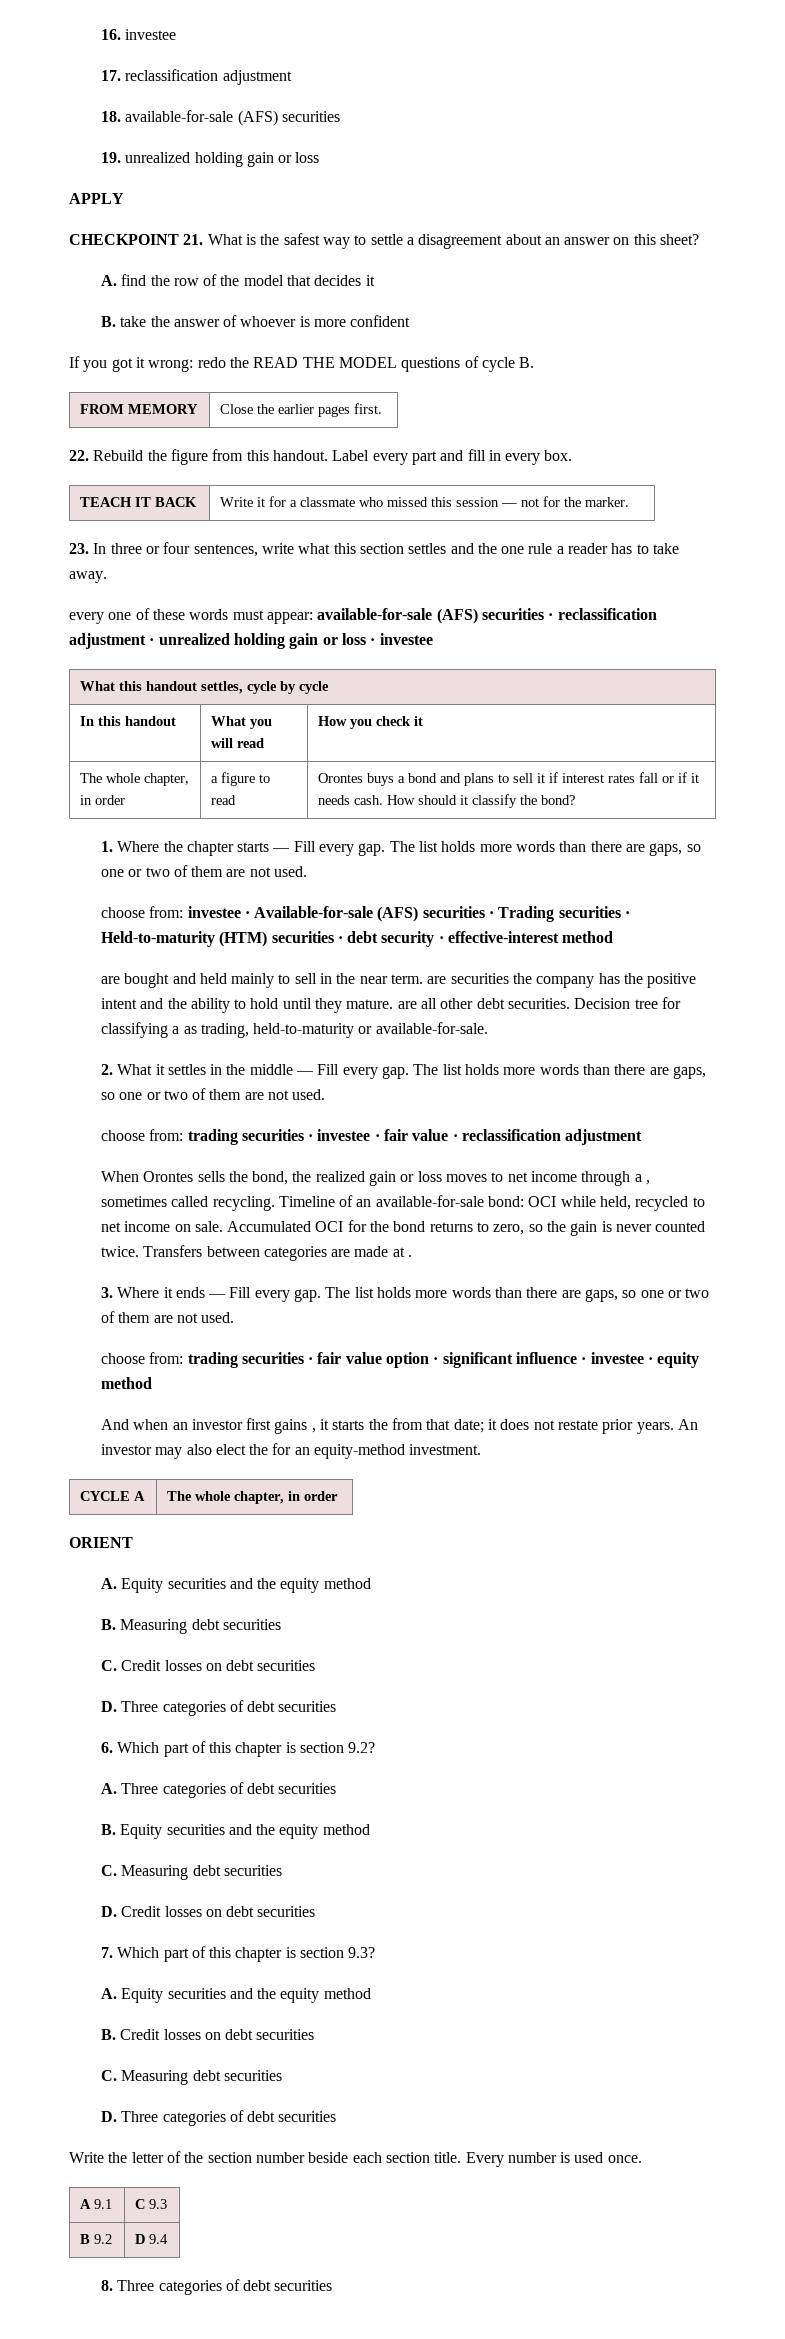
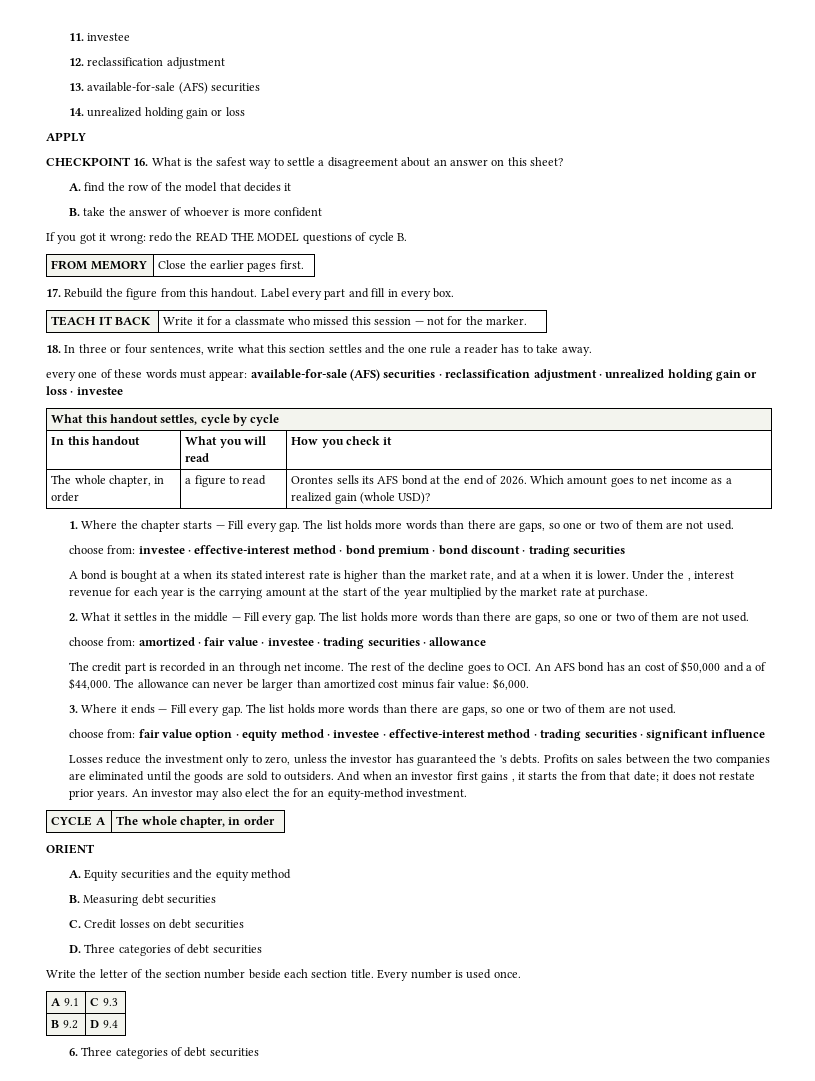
[100,29,177,40] [100,69,292,85] [100,111,121,122] 16. investee // 17. reclassification adjustment // 18. -> [68,33,131,41] [68,57,225,69] [68,83,84,91] 11. investee // 12. reclassification adjustment // 13.
[100,152,121,163] 19. -> [68,108,84,116] 14.
[183,234,204,245] 21. -> [133,158,149,166] 16.
[69,450,89,461] 22. -> [46,288,61,297] 17.
[69,543,89,554] 23. -> [46,345,61,353] 18.
[366,772,699,786] [317,794,575,808] buys a bond and plans to sell it if interest rates fall or if it needs cash. How should it classify the bond? -> [336,475,732,487] [291,492,431,504] sells its AFS bond at the end of 2026. Which amount goes to net income as a realized gain (whole USD)?
[254,906,631,922] [100,931,614,947] [100,973,697,988] [100,997,682,1013] [100,1022,488,1038] Available-for-sale (AFS) securities · Trading securities · Held-to-maturity (HTM) securities · debt security · effective-interest method // are bought and held mainly to sell in the near term. are securities the company has the positive intent and the ability to hold until they mature. are all other debt securities. Decision tree for classifying a as trading, held-to-maturity or available-for-sale. -> [194,545,626,557] [68,570,735,582] [68,587,649,599] effective-interest method · bond premium · bond discount · trading securities // A bond is bought at a when its stated interest rate is higher than the market rate, and at a when it is lower. Under the , interest revenue for each year is the carrying amount at the start of the year multiplied by the market rate at purchase.
[187,1129,643,1145] [100,1171,651,1186] [100,1195,705,1211] [100,1220,706,1236] [100,1245,413,1261] trading securities · investee · fair value · reclassification adjustment // When Orontes sells the bond, the realized gain or loss moves to net income through a , sometimes called recycling. Timeline of an available-for-sale bond: OCI while held, recycled to net income on sale. Accumulated OCI for the bond returns to zero, so the gain is never counted twice. Transfers between categories are made at . -> [138,637,487,649] [68,661,767,674] [68,678,529,691] amortized · fair value · investee · trading securities · allowance // The credit part is recorded in an through net income. The rest of the decline goes to OCI. An AFS bond has an cost of $50,000 and a of $44,000. The allowance can never be larger than amortized cost minus fair value: $6,000.
[187,1352,314,1368] trading securities · -> (136, 733) none
[442,1352,700,1368] [100,1377,152,1389] significant influence · investee · equity method // -> [242,729,765,741] [68,754,770,766] [68,771,334,783] equity method · investee · effective-interest method · trading securities · significant influence // Losses reduce the investment only to zero, unless the investor has guaranteed the 's debts. Profits on sales between the two companies are eliminated until the goods are sold to outsiders.
[100,1741,376,1757] [100,1782,337,1798] [100,1824,370,1839] [100,1865,282,1880] [100,1906,316,1917] [100,1946,376,1962] [100,1988,371,2003] [100,2029,315,2040] [100,2070,282,2085] [100,2110,337,2126] // 6. Which part of this chapter is section 9.2? // A. Three categories of debt securities // B. Equity securities and the equity method // C. Measuring debt securities // D. Credit losses on debt securities // 7. Which part of this chapter is section 9.3? // A. Equity securities and the equity method // B. Credit losses on debt securities // C. Measuring debt securities // D. Three categories of debt securities -> (262, 949) none
[100,2280,113,2291] 8. -> [68,1048,78,1056] 6.

